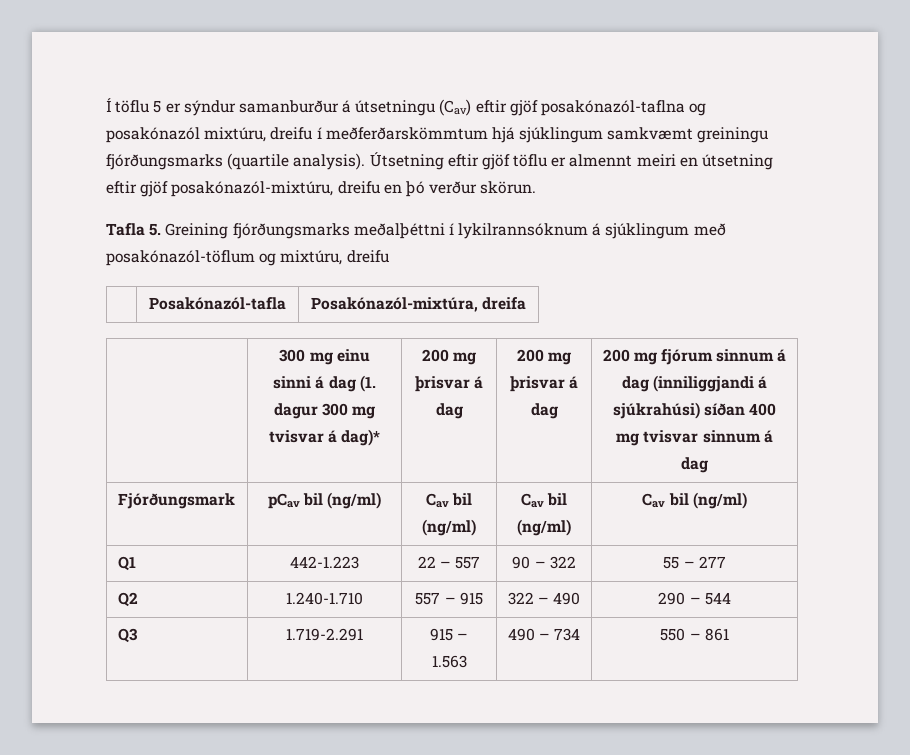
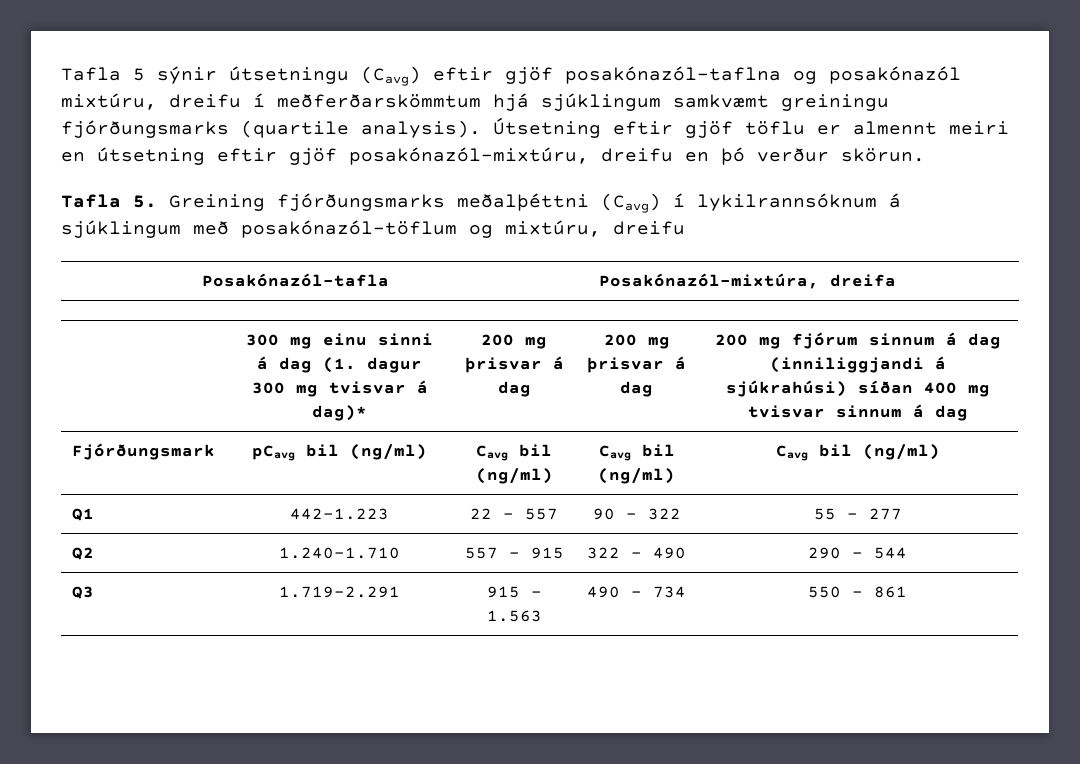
[106,98,472,116] Í töflu 5 er sýndur samanburður á útsetningu (Cav) -> [61,66,421,86] Tafla 5 sýnir útsetningu (Cavg)
(445, 231) none -> [601,193,661,213] (Cavg)
[267,492,382,509] [425,493,473,508] [422,519,476,536] [520,493,568,508] [517,519,571,536] [642,493,666,508] pCav bil (ng/ml) | Cav bil (ng/ml) | Cav bil (ng/ml) | Cav -> [252,444,427,461] [476,444,552,461] [475,468,553,484] [598,444,675,461] [598,468,675,484] [775,445,808,461] pCavg bil (ng/ml) | Cavg bil (ng/ml) | Cavg bil (ng/ml) | Cavg

